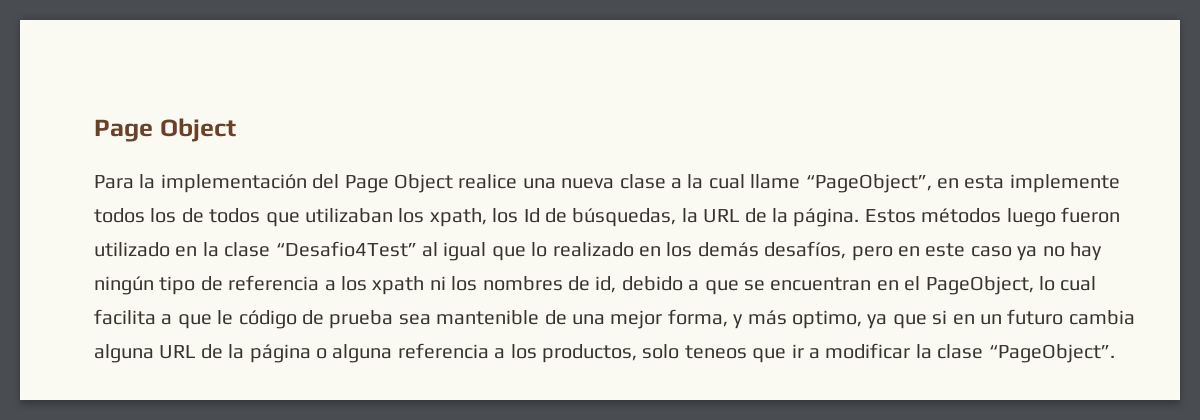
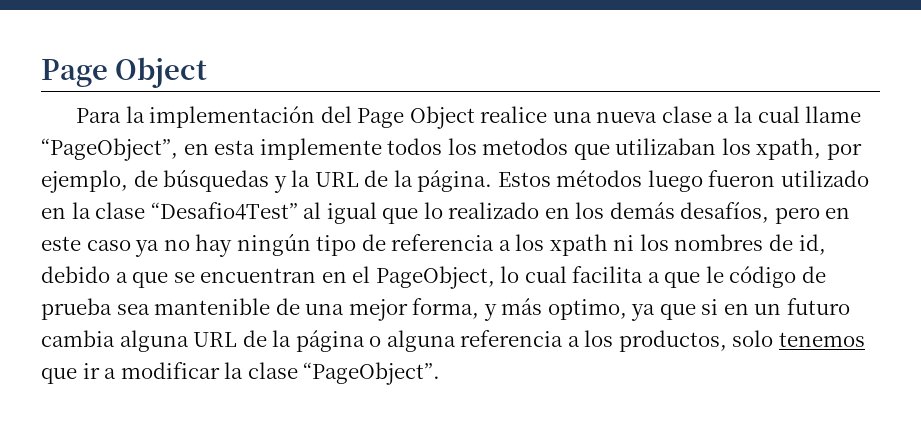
[181,208,261,223] de todos -> [482,138,569,155] metodos
[492,208,677,227] los Id de búsquedas, -> [826,143,862,160] [41,169,287,193] por ejemplo, de búsquedas y
[684,345,747,359] teneos -> [778,332,865,347] tenemos

